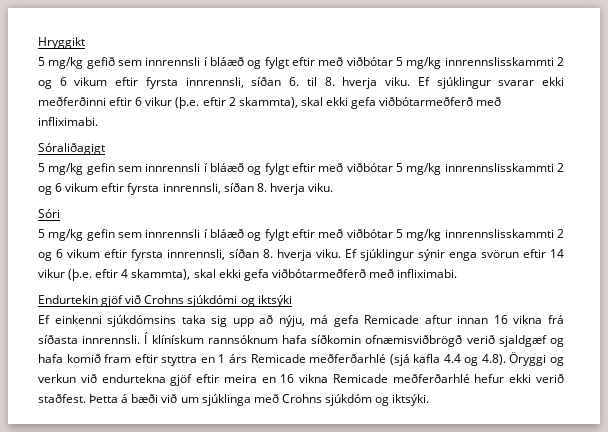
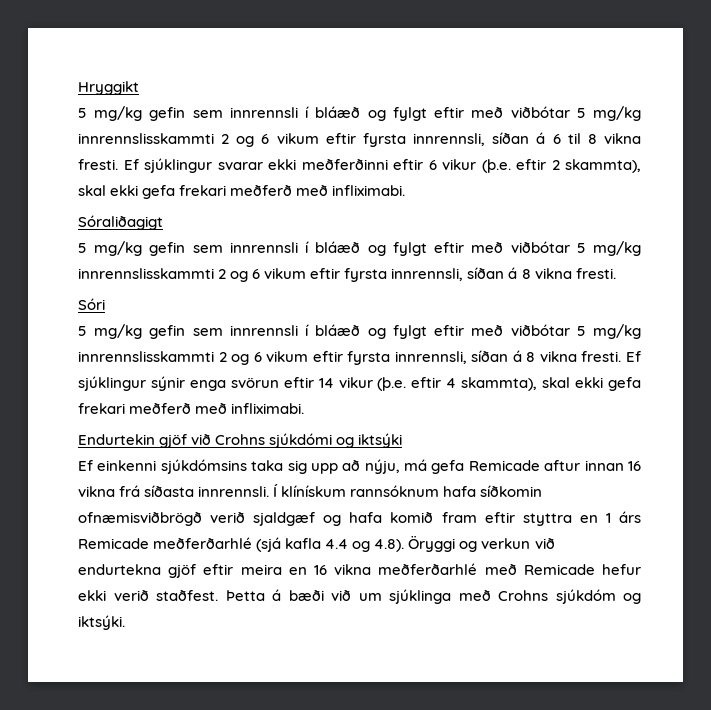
[86,57,115,69] gefið -> [149,107,186,121] gefin
[289,77,411,89] 6. til 8. hverja viku. -> [536,132,641,144] [78,159,118,170] á 6 til 8 vikna fresti.
[379,97,474,106] viðbótarmeðferð -> [179,185,293,196] frekari meðferð
[256,183,333,195] 8. hverja viku. -> [508,267,616,279] á 8 vikna fresti.
[263,249,341,261] 8. hverja viku. -> [512,350,622,362] á 8 vikna fresti.
[271,269,366,278] viðbótarmeðferð -> [78,403,192,414] frekari meðferð
[332,374,470,383] Remicade meðferðarhlé -> [378,563,595,575] meðferðarhlé með Remicade

